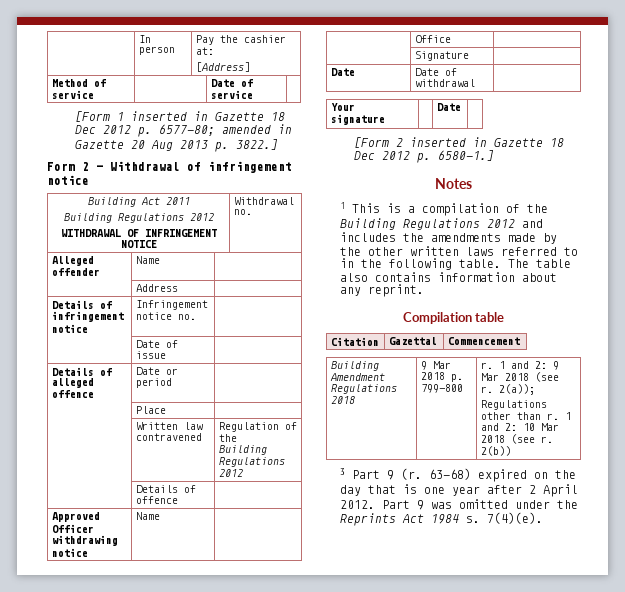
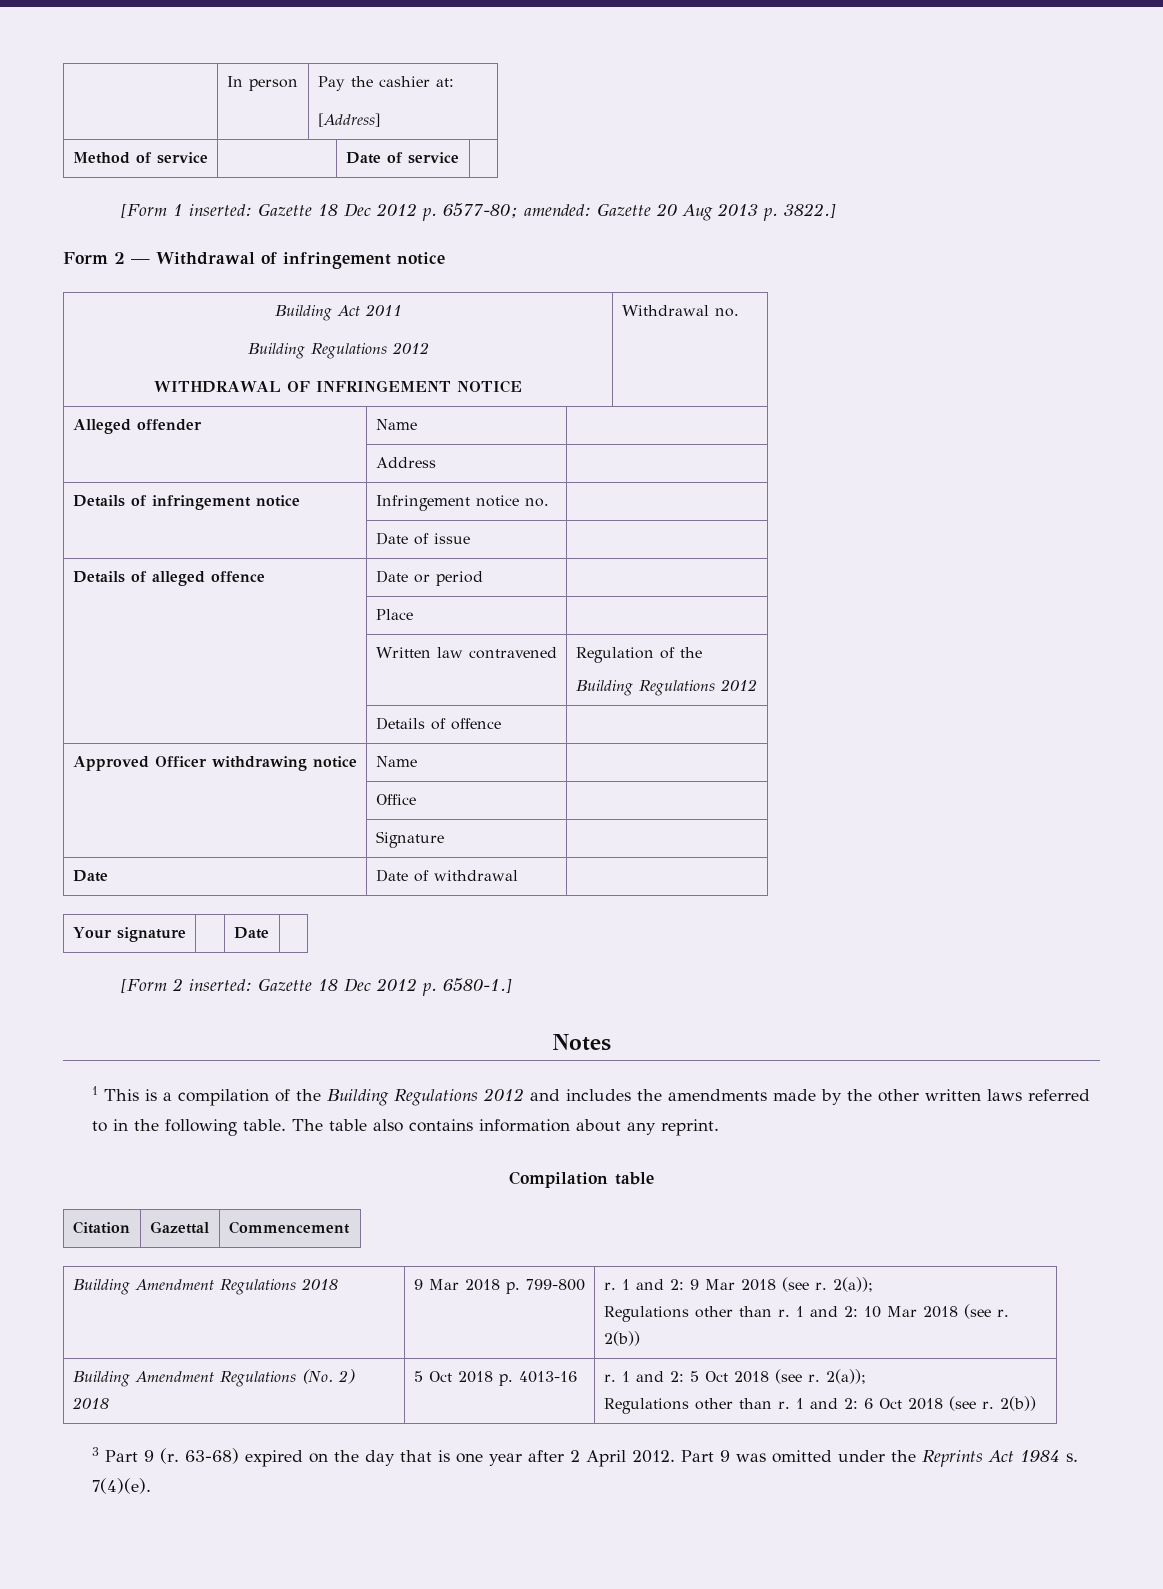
[131,111,209,121] inserted in -> [188,204,252,216] inserted:
[222,124,293,134] amended in -> [523,204,591,216] amended:
[410,137,488,147] inserted in -> [188,979,252,991] inserted:
(511, 451) none -> [72,1369,355,1387] [71,1397,109,1409] [413,1371,577,1386] [603,1369,866,1384] [603,1396,1036,1414] // Building Amendment Regulations (No. 2) 2018 | 5 Oct 2018 p. 4013-16 | r. 1 and 2: 5 Oct 2018 (see r. 2(a)); // Regulations other than r. 1 and 2: 6 Oct 2018 (see r. 2(b))

